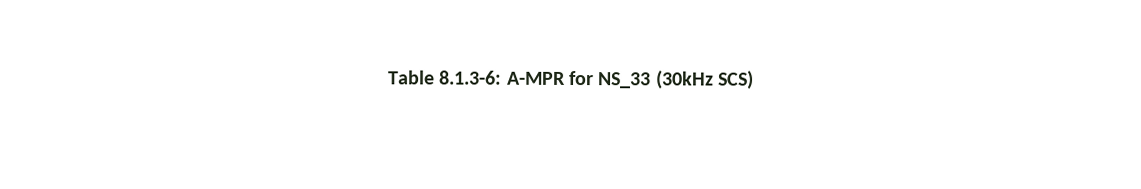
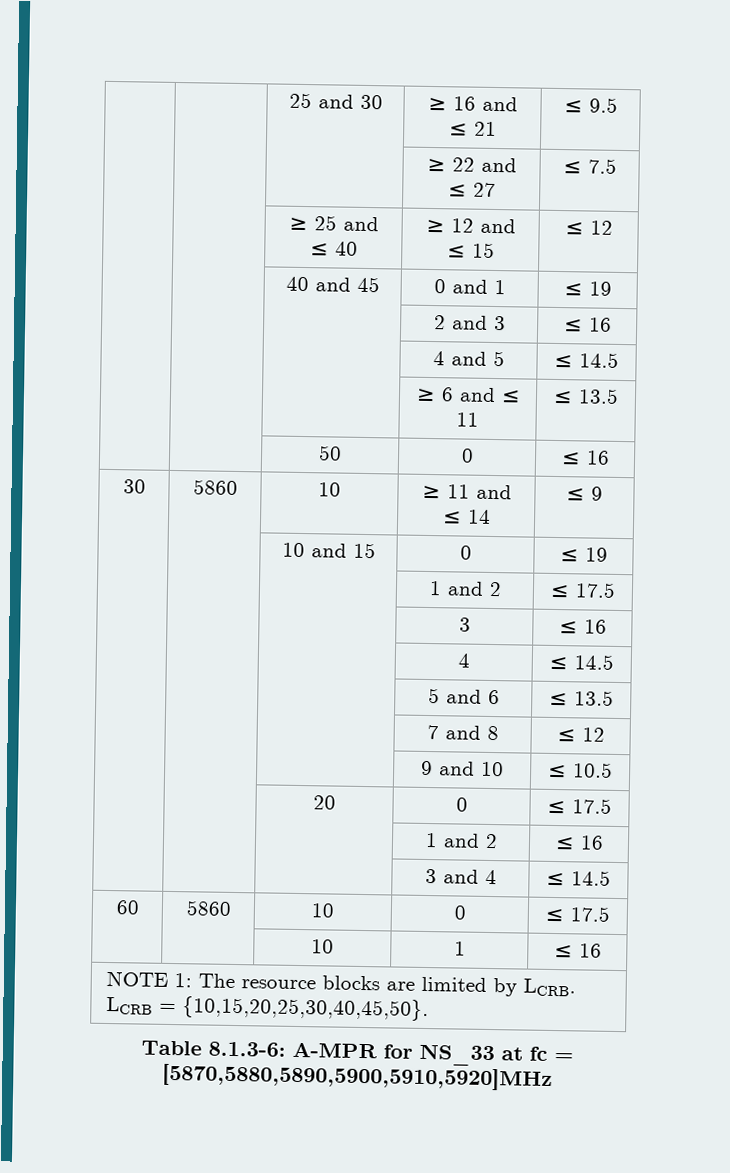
(387, 77) none -> [288,92,383,110] [427,96,518,112] [448,121,497,137] [563,97,618,113] [426,157,517,173] [447,182,496,197] [562,158,617,174] [288,215,379,232] [309,241,358,256] [425,218,516,234] [446,242,495,258] [564,220,613,235] [285,276,380,293] [433,279,506,295] [563,281,612,296] [433,315,506,331] [563,317,612,332] [432,350,505,367] [554,352,619,368] [415,387,521,403] [456,412,479,427] [553,388,619,404] [318,445,342,461] [460,448,474,463] [560,450,610,465] [122,479,146,494] [192,479,238,495] [318,482,341,497] [421,484,512,500] [442,509,491,524] [566,486,603,501] [281,542,376,559] [459,545,472,560] [559,547,608,562] [428,581,502,597] [550,582,616,598] [458,617,471,632] [558,619,607,634] [457,653,470,668] [549,654,614,670] [427,687,500,705] [549,690,614,706] [426,724,499,741] [556,727,605,742] [421,760,504,777] [548,762,613,778] [313,795,336,810] [455,797,468,812] [547,798,612,814] [424,832,498,849] [554,835,604,850] [424,868,497,885] [546,870,611,886] [115,900,140,915] [185,900,232,916] [311,903,335,918] [453,905,466,920] [545,906,610,922] [311,939,334,954] [453,941,466,956] [553,943,602,958] [106,970,577,997] [106,996,430,1022] | | 25 and 30 | ≥ 16 and ≤ 21 | ≤ 9.5 // | | | ≥ 22 and ≤ 27 | ≤ 7.5 // | | ≥ 25 and ≤ 40 | ≥ 12 and ≤ 15 | ≤ 12 // | | 40 and 45 | 0 and 1 | ≤ 19 // | | | 2 and 3 | ≤ 16 // | | | 4 and 5 | ≤ 14.5 // | | | ≥ 6 and ≤ 11 | ≤ 13.5 // | | 50 | 0 | ≤ 16 // 30 | 5860 | 10 | ≥ 11 and ≤ 14 | ≤ 9 // | | 10 and 15 | 0 | ≤ 19 // | | | 1 and 2 | ≤ 17.5 // | | | 3 | ≤ 16 // | | | 4 | ≤ 14.5 // | | | 5 and 6 | ≤ 13.5 // | | | 7 and 8 | ≤ 12 // | | | 9 and 10 | ≤ 10.5 // | | 20 | 0 | ≤ 17.5 // | | | 1 and 2 | ≤ 16 // | | | 3 and 4 | ≤ 14.5 // 60 | 5860 | 10 | 0 | ≤ 17.5 // | | 10 | 1 | ≤ 16 // NOTE 1: The resource blocks are limited by LCRB. LCRB = {10,15,20,25,30,40,45,50}. //
[655,70,755,90] (30kHz SCS) -> [501,1046,574,1062] [162,1063,553,1092] at fc = [5870,5880,5890,5900,5910,5920]MHz

